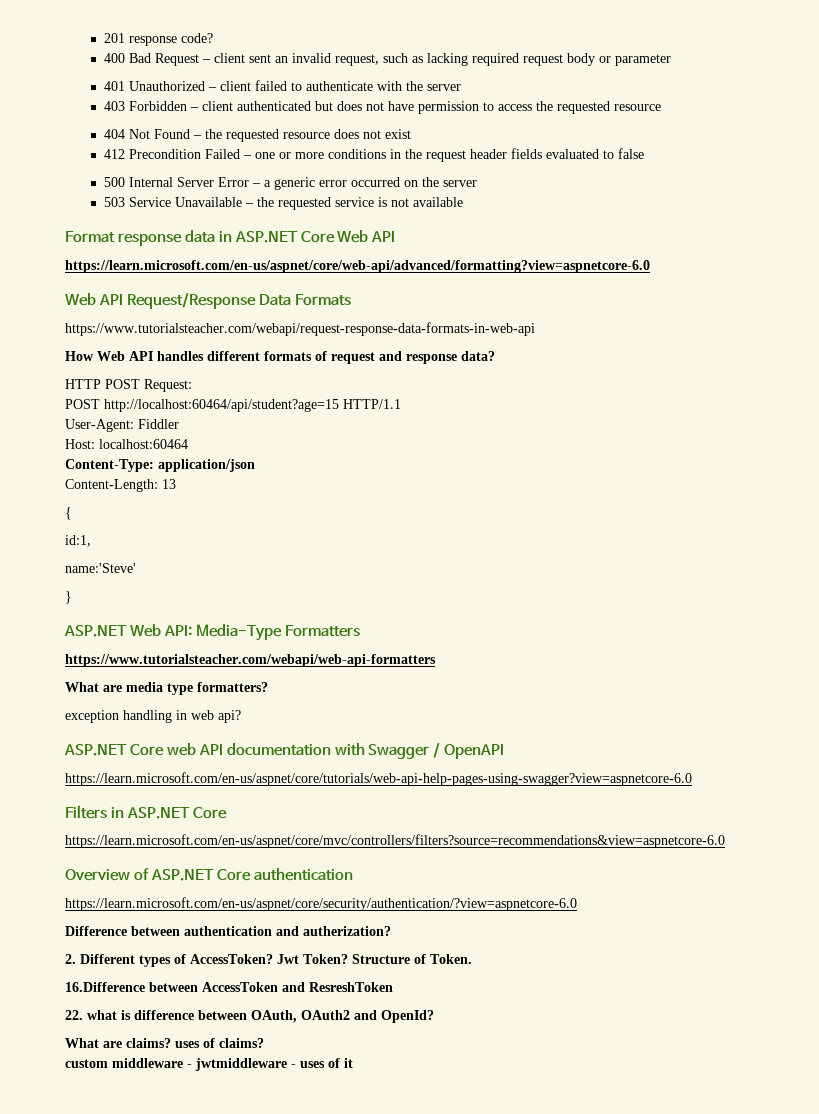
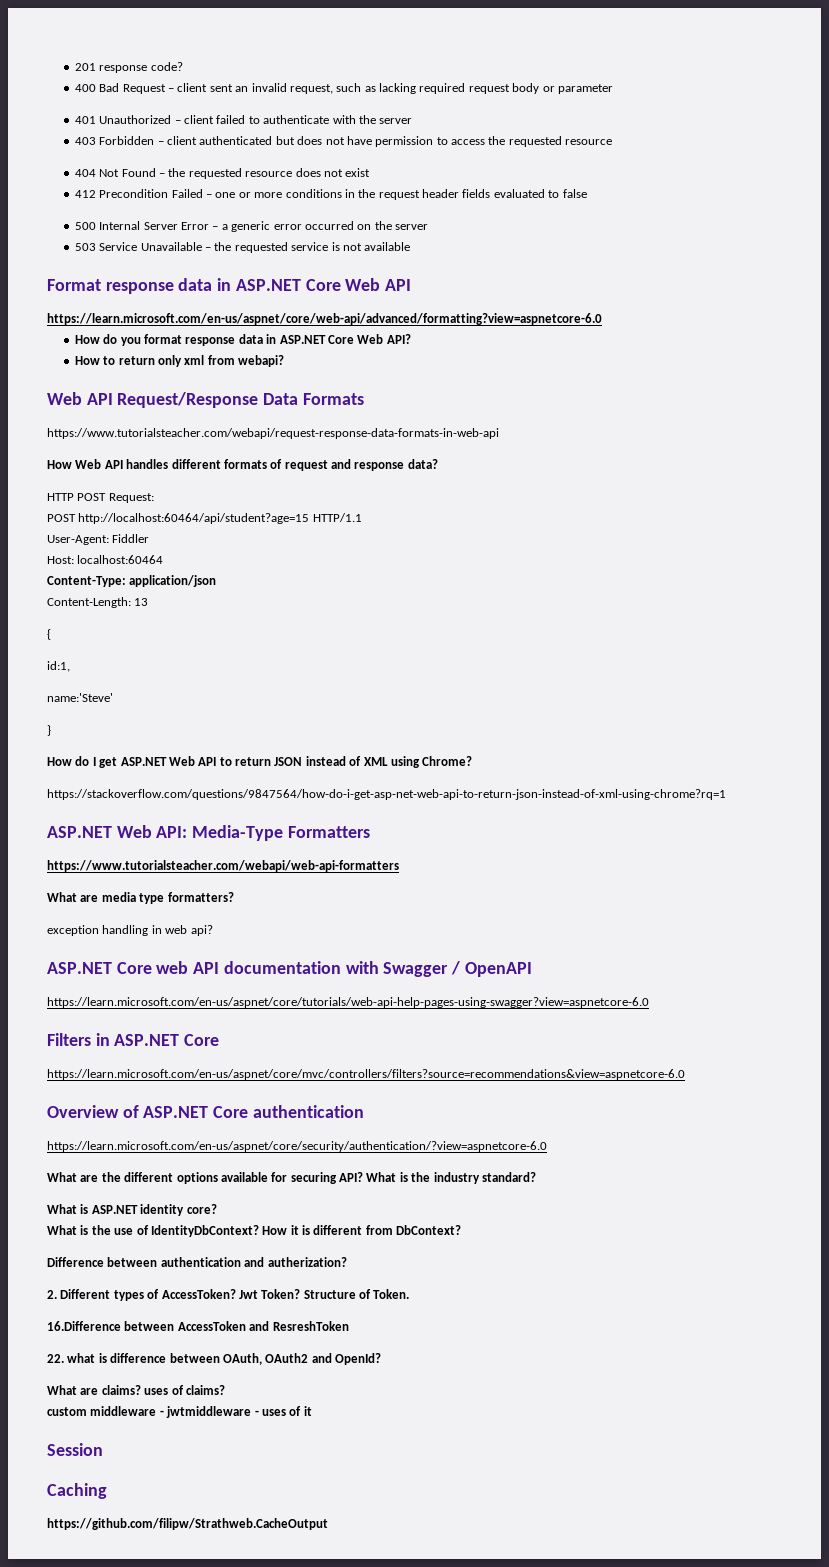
(650, 266) none -> [74,334,411,346] [74,355,285,367] // How do you format response data in ASP.NET Core Web API? // How to return only xml from webapi?
(72, 597) none -> [47,756,473,768] [47,789,726,800] // How do I get ASP.NET Web API to return JSON instead of XML using Chrome? // https://stackoverflow.com/questions/9847564/how-do-i-get-asp-net-web-api-to-return-json-instead-of-xml-using-chrome?rq=1
(577, 904) none -> [47,1172,536,1184] [47,1204,217,1216] [47,1225,462,1237] // What are the different options available for securing API? What is the industry standard? // What is ASP.NET identity core? // What is the use of IdentityDbContext? How it is different from DbContext?
(353, 1063) none -> [47,1443,103,1456] [47,1483,107,1499] [47,1518,328,1530] // Session // Caching // https://github.com/filipw/Strathweb.CacheOutput

